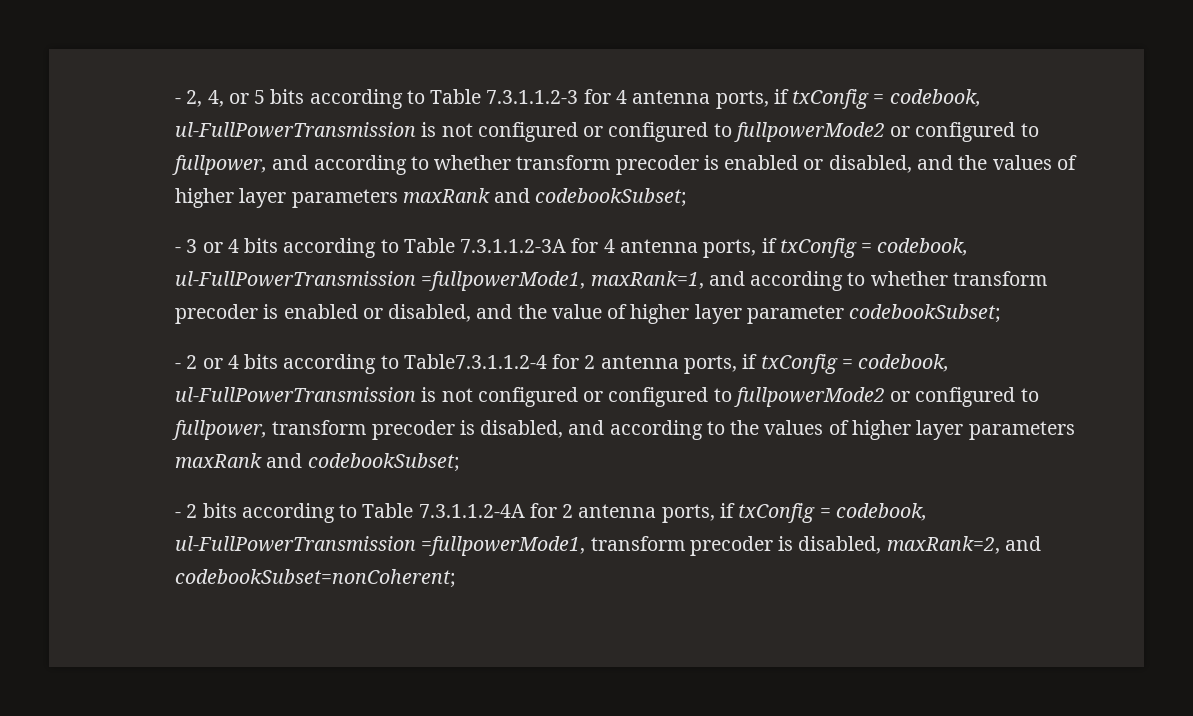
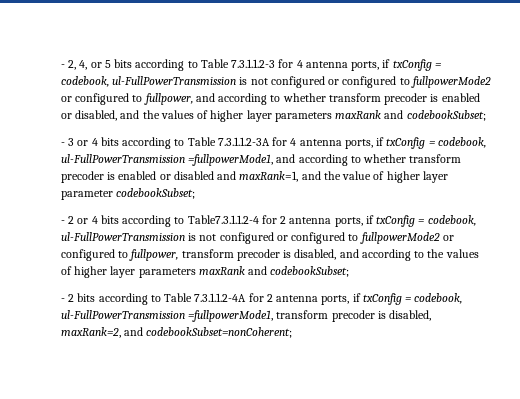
[590,271,1047,291] [175,304,472,324] maxRank=1, and according to whether transform precoder is enabled or disabled, -> [276,154,462,166] [60,171,299,183] and according to whether transform precoder is enabled or disabled and maxRank=1,

